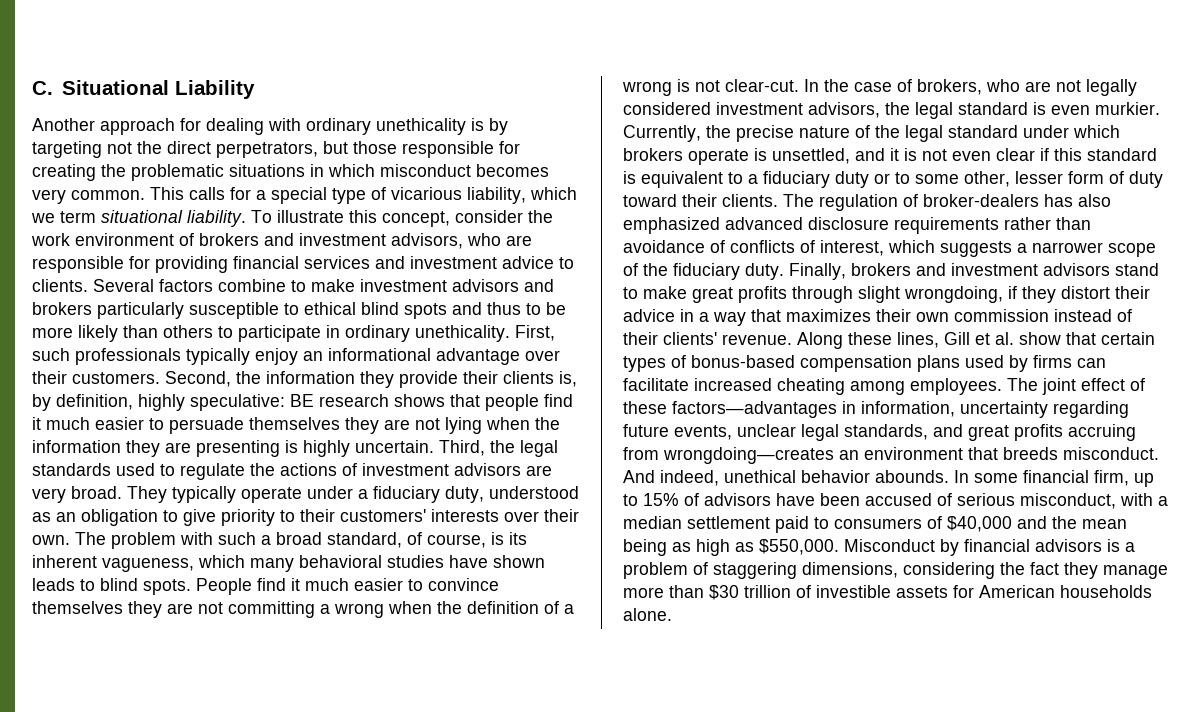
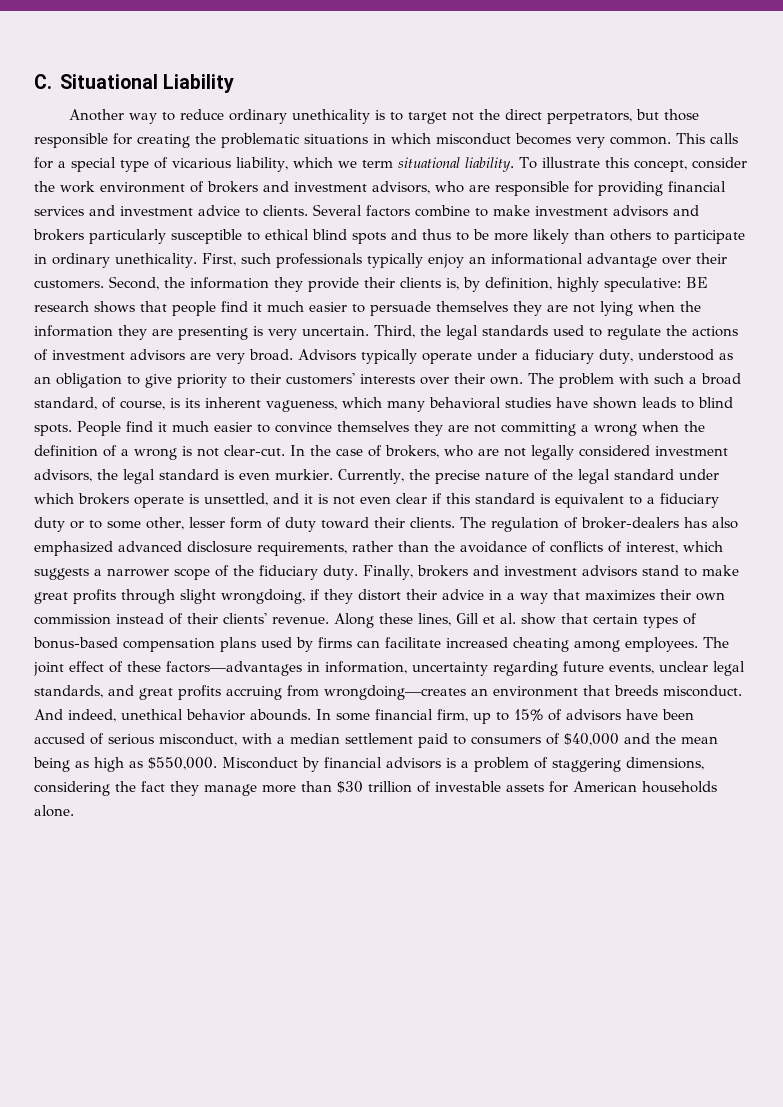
[100,118,301,135] approach for dealing with -> [128,109,224,124] way to reduce
[489,118,508,135] [32,141,102,158] by targeting -> [389,112,447,124] to target
[303,440,350,457] highly -> [268,329,297,340] very
[127,486,167,503] They -> [298,349,356,361] Advisors
[894,217,999,234] requirements -> [257,542,347,556] requirements,
(1091, 223) none -> [434,541,455,552] the
[816,585,891,598] investible -> [435,781,501,792] investable

